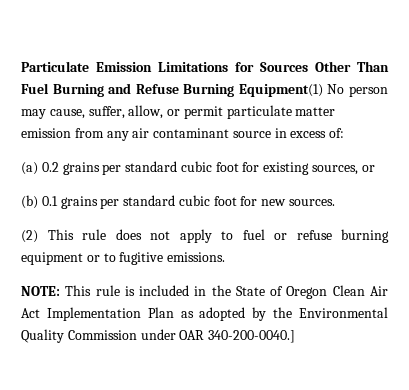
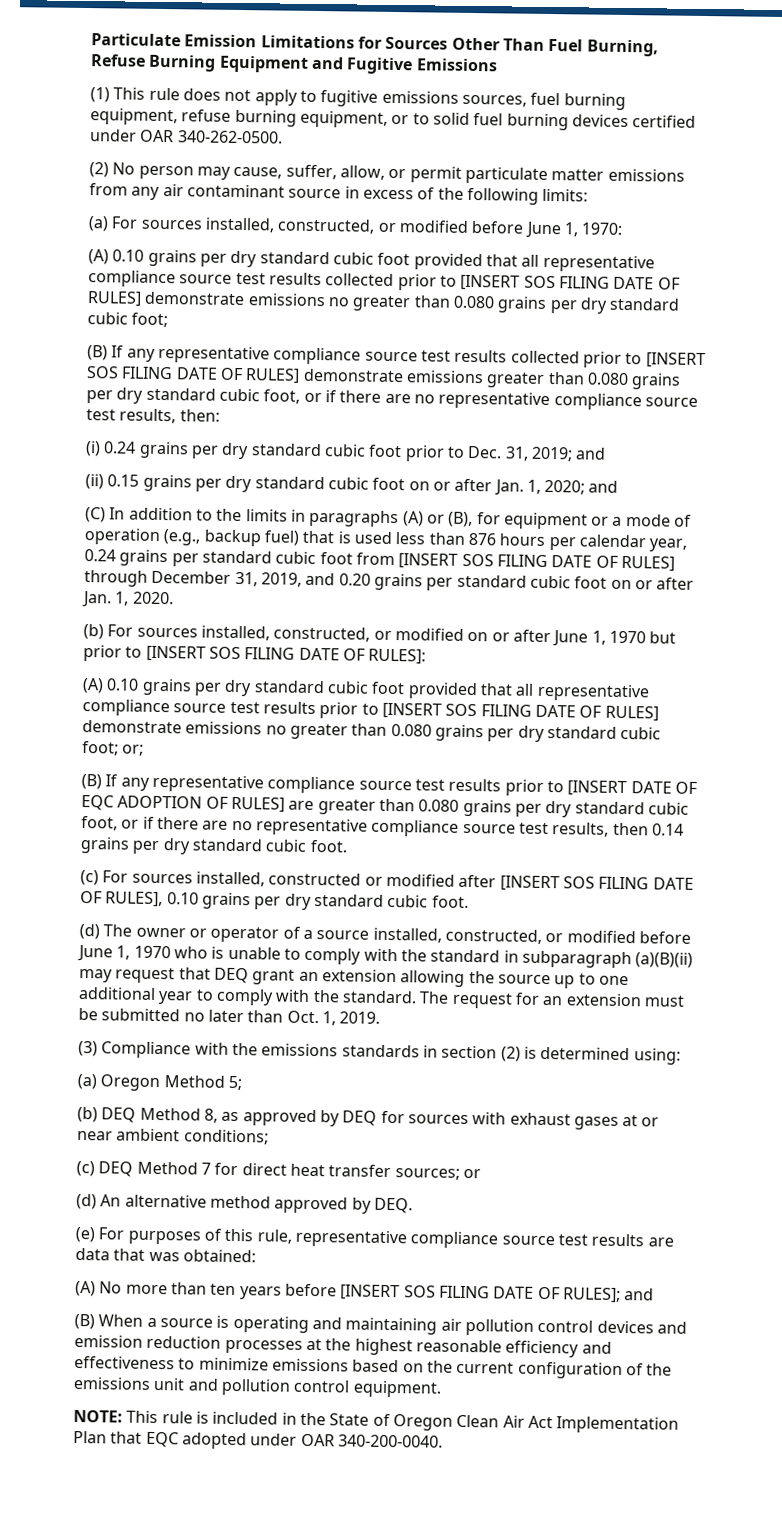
[52,83,323,97] Burning and Refuse Burning Equipment(1) -> [586,39,659,57] [90,54,498,75] [90,87,626,110] [90,108,697,131] [90,129,283,144] [89,162,109,178] Burning, Refuse Burning Equipment and Fugitive Emissions // (1) This rule does not apply to fugitive emissions sources, fuel burning equipment, refuse burning equipment, or to solid fuel burning devices certified under OAR 340-262-0500. // (2)
[21,128,71,138] emission -> [607,168,685,182] emissions
[329,128,345,138] [21,161,375,175] [21,195,336,209] [21,229,389,243] [21,252,226,265] of: // (a) 0.2 grains per standard cubic foot for existing sources, or // (b) 0.1 grains per standard cubic foot for new sources. // (2) This rule does not apply to fuel or refuse burning equipment or to fugitive emissions. -> [417,187,589,205] [88,216,624,239] [88,249,655,273] [88,270,680,291] [87,291,681,314] [87,312,169,328] [87,345,706,369] [86,366,682,390] [86,387,698,411] [86,408,220,424] [85,441,607,462] [85,474,619,496] [85,507,693,530] [84,528,688,552] [84,549,675,572] [84,570,695,591] [81,590,174,608] [83,624,677,647] [83,645,427,665] [82,678,650,702] [82,699,659,722] [82,720,662,742] [82,741,145,756] [81,774,697,797] [81,795,689,818] [81,816,684,837] [80,837,348,855] [80,870,694,892] [80,890,469,910] [79,923,691,944] [77,944,694,969] [79,967,629,989] [78,986,685,1009] [78,1007,381,1026] [78,1040,681,1065] [77,1073,242,1092] [77,1106,660,1130] [77,1128,269,1145] [76,1160,481,1180] [76,1193,413,1214] [75,1226,674,1249] [75,1247,256,1263] [75,1280,655,1304] [74,1313,687,1336] [74,1334,612,1358] [74,1355,673,1380] [73,1376,442,1398] of the following limits: // (a) For sources installed, constructed, or modified before June 1, 1970: // (A) 0.10 grains per dry standard cubic foot provided that all representative compliance source test results collected prior to [INSERT SOS FILING DATE OF RULES] demonstrate emissions no greater than 0.080 grains per dry standard cubic foot; // (B) If any representative compliance source test results collected prior to [INSERT SOS FILING DATE OF RULES] demonstrate emissions greater than 0.080 grains per dry standard cubic foot, or if there are no representative compliance source test results, then: // (i) 0.24 grains per dry standard cubic foot prior to Dec. 31, 2019; and // (ii) 0.15 grains per dry standard cubic foot on or after Jan. 1, 2020; and // (C) In addition to the limits in paragraphs (A) or (B), for equipment or a mode of operation (e.g., backup fuel) that is used less than 876 hours per calendar year, 0.24 grains per standard cubic foot from [INSERT SOS FILING DATE OF RULES] through December 31, 2019, and 0.20 grains per standard cubic foot on or after Jan. 1, 2020. // (b) For sources installed, constructed, or modified on or after June 1, 1970 but prior to [INSERT SOS FILING DATE OF RULES]: // (A) 0.10 grains per dry standard cubic foot provided that all representative compliance source test results prior to [INSERT SOS FILING DATE OF RULES] demonstrate emissions no greater than 0.080 grains per dry standard cubic foot; or; // (B) If any representative compliance source test results prior to [INSERT DATE OF EQC ADOPTION OF RULES] are greater than 0.080 grains per dry standard cubic foot, or if there are no representative compliance source test results, then 0.14 grains per dry standard cubic foot. // (c) For sources installed, constructed or modified after [INSERT SOS FILING DATE OF RULES], 0.10 grains per dry standard cubic foot. // (d) The owner or operator of a source installed, constructed, or modified before June 1, 1970 who is unable to comply with the standard in subparagraph (a)(B)(ii) may request that DEQ grant an extension allowing the source up to one additional year to comply with the standard. The request for an extension must be submitted no later than Oct. 1, 2019. // (3) Compliance with the emissions standards in section (2) is determined using: // (a) Oregon Method 5; // (b) DEQ Method 8, as approved by DEQ for sources with exhaust gases at or near ambient conditions; // (c) DEQ Method 7 for direct heat transfer sources; or // (d) An alternative method approved by DEQ. // (e) For purposes of this rule, representative compliance source test results are data that was obtained: // (A) No more than ten years before [INSERT SOS FILING DATE OF RULES]; and // (B) When a source is operating and maintaining air pollution control devices and emission reduction processes at the highest reasonable efficiency and effectiveness to minimize emissions based on the current configuration of the emissions unit and pollution control equipment.
[180,307,388,321] [21,329,296,343] as adopted by the Environmental Quality Commission under OAR 340-200-0040.] -> [110,1431,443,1450] that EQC adopted under OAR 340-200-0040.

